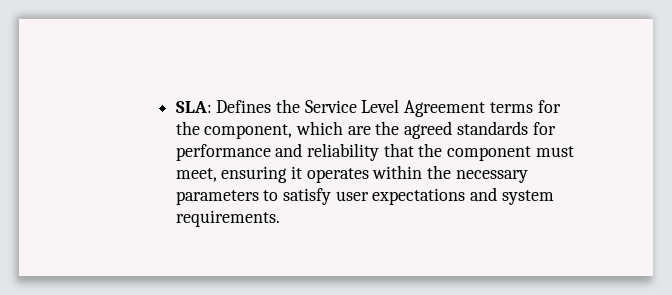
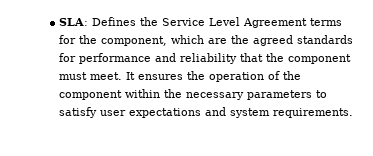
[175,166,369,183] meet, ensuring it operates -> [90,71,302,82] [59,90,123,100] meet. It ensures the operation of the component

